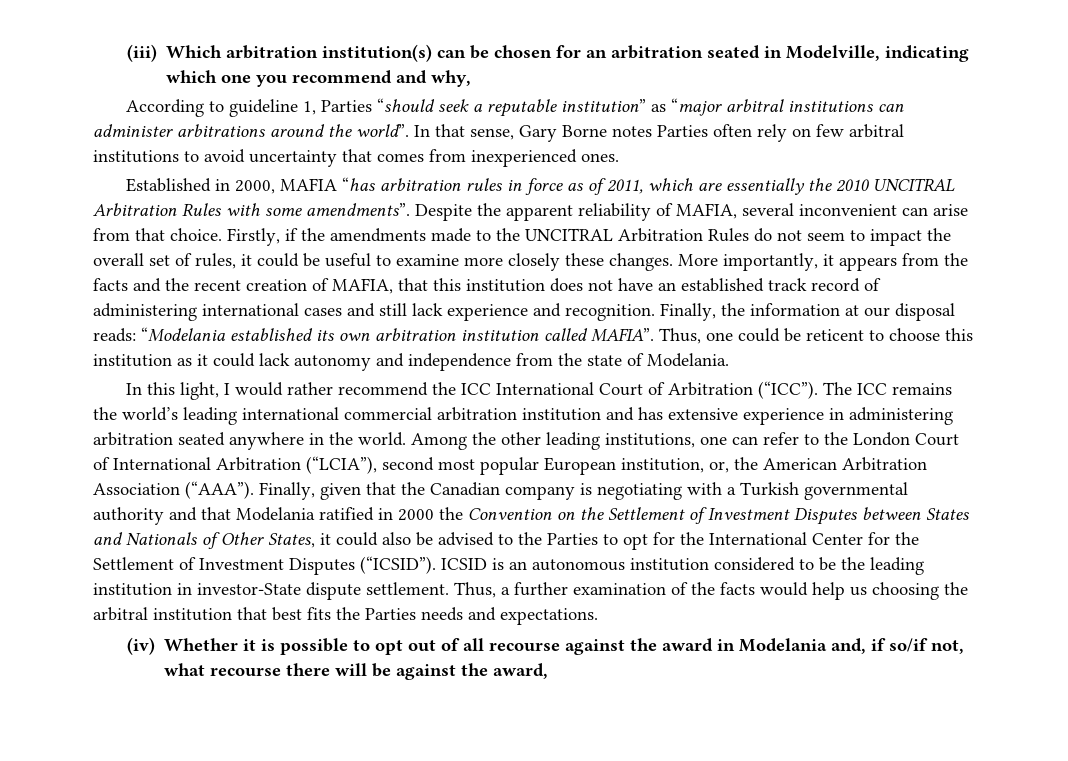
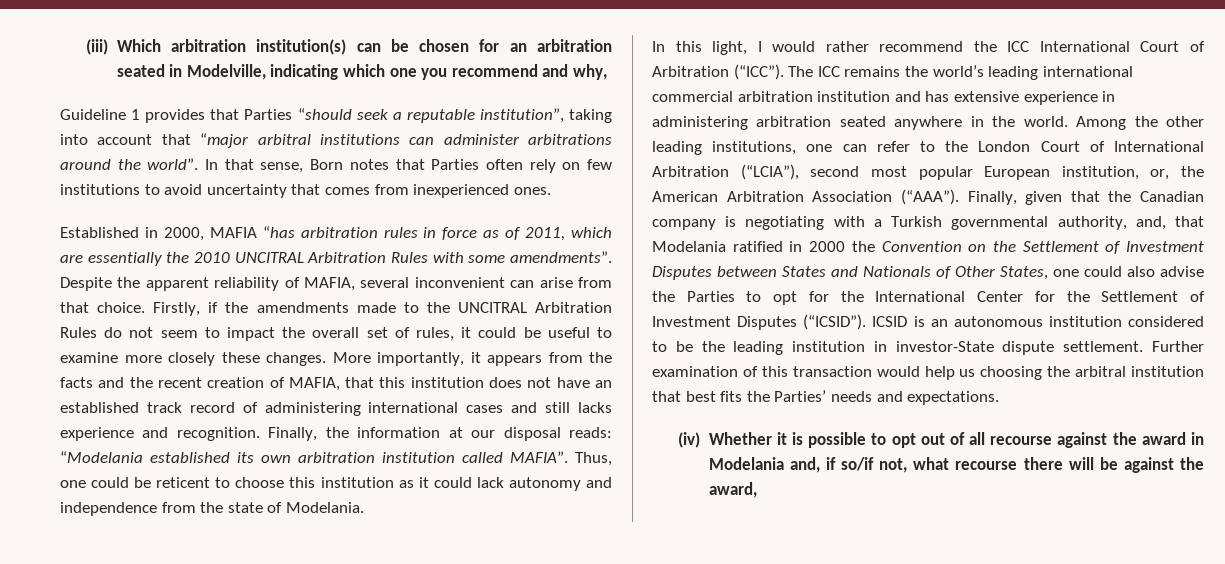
[126,99,317,117] According to guideline 1, -> [60,109,240,123] Guideline 1 provides that
[561,99,667,112] institution” as -> [479,108,613,123] [60,134,191,145] institution”, taking into account that
[519,125,652,142] Gary Borne notes -> [310,159,425,170] Born notes that
[849,124,904,138] arbitral -> (612, 164) none
[412,303,443,316] lack -> [577,402,612,413] lacks
[93,507,197,525] authority and -> [1057,216,1166,230] authority, and,
[320,533,331,545] it -> [1053,269,1079,277] one
[416,532,513,546] be advised to -> [1160,266,1204,277] advise
[454,582,755,598] Thus, a further examination of the facts -> [1152,341,1204,352] [652,366,872,377] Further examination of this transaction
[365,608,416,620] Parties -> [774,390,827,402] Parties’

